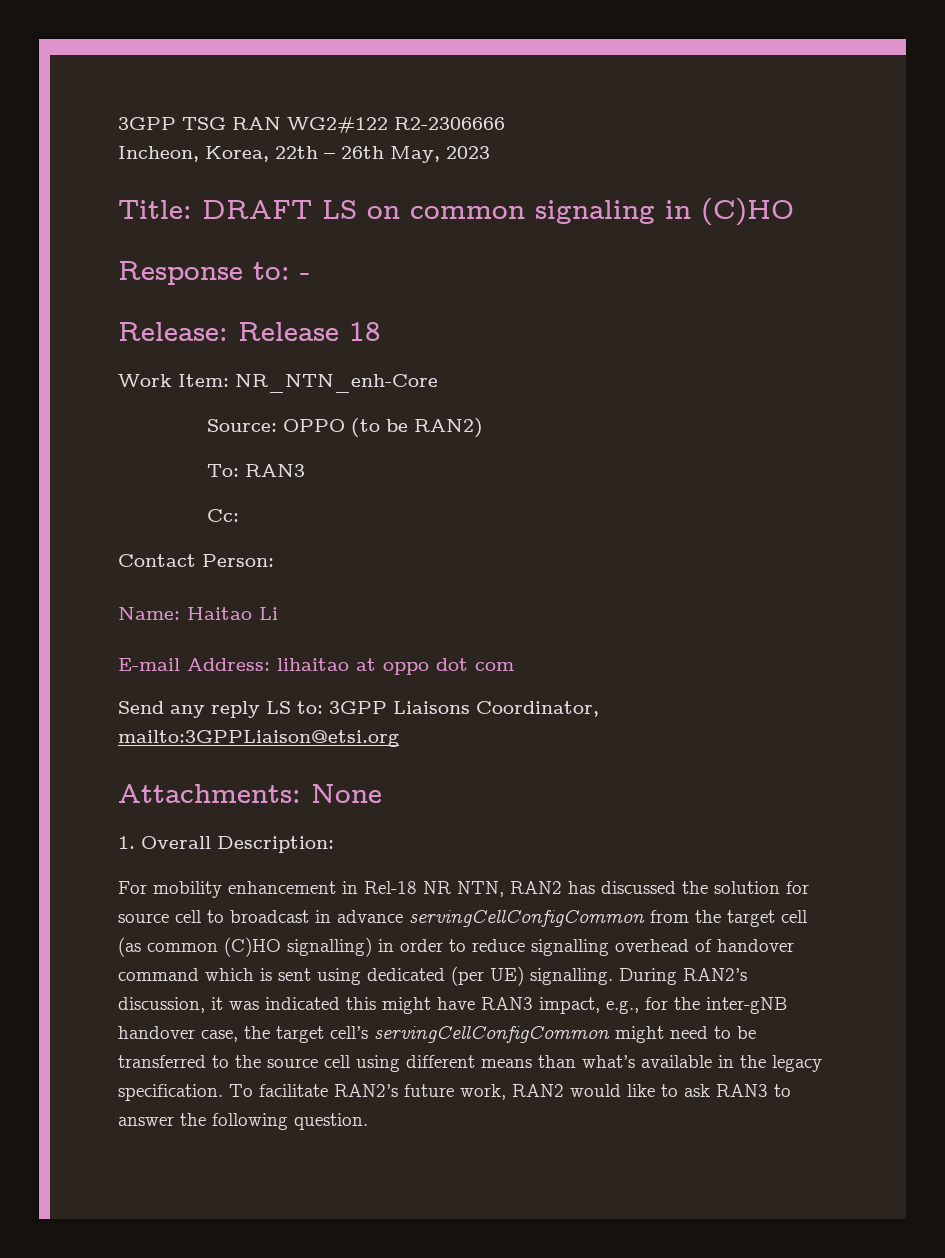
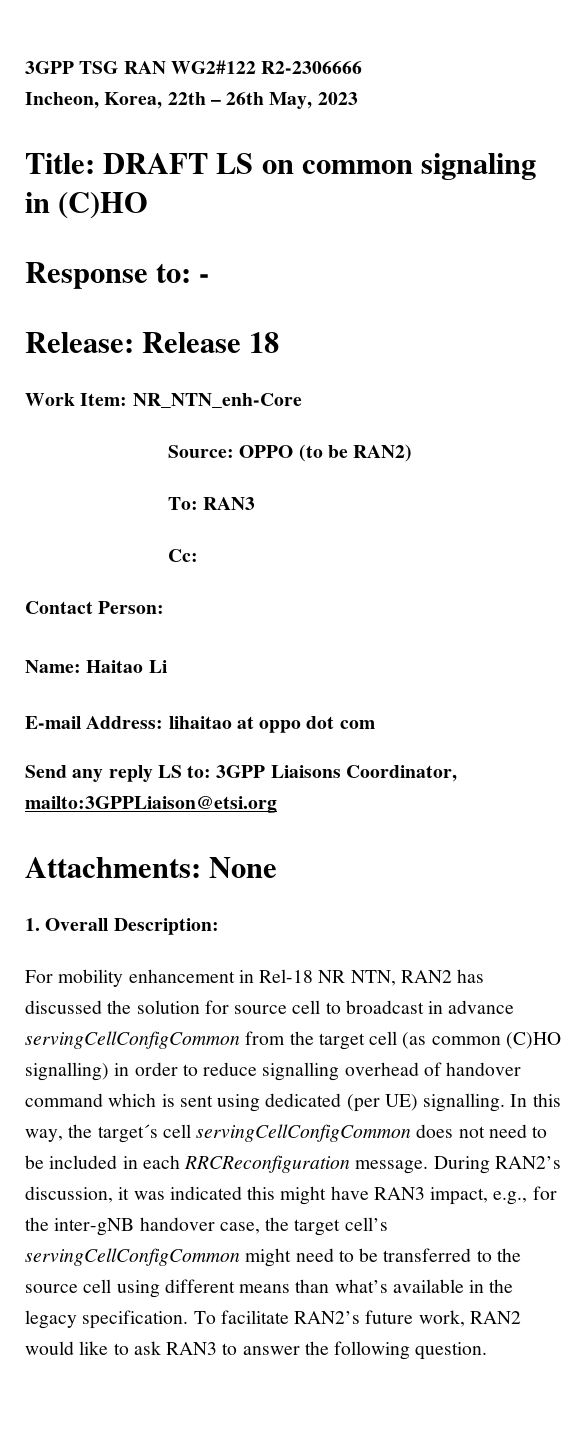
(613, 976) none -> [510,1093,561,1107] [25,1124,548,1143] [25,1155,429,1174] In this way, the target´s cell servingCellConfigCommon does not need to be included in each RRCReconfiguration message.

